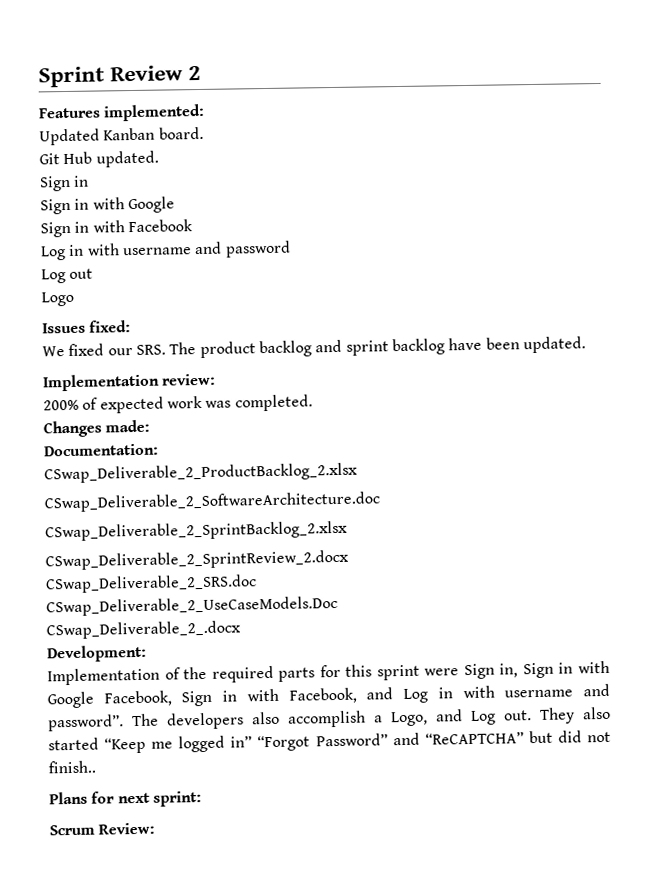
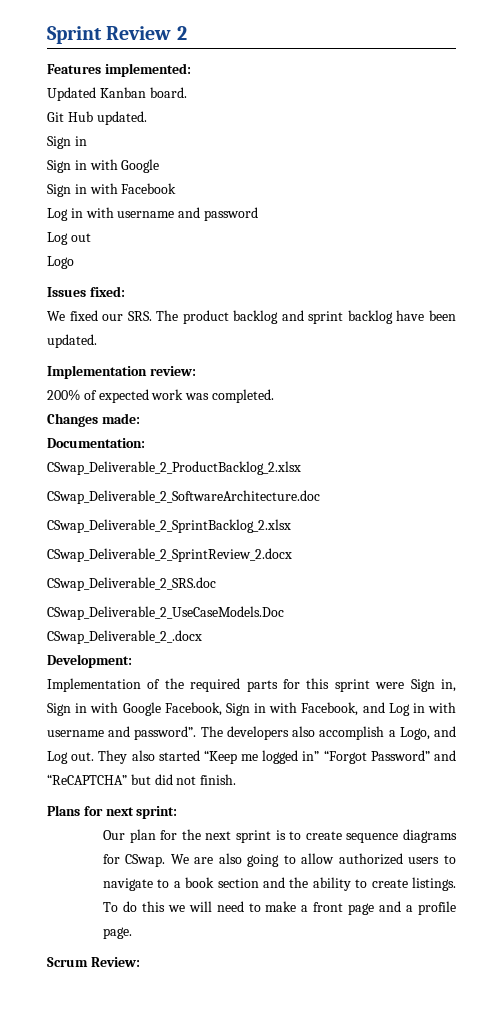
[48,760,96,774] finish.. -> [200,774,237,785] finish.
(202, 799) none -> [102,829,457,843] [102,853,457,867] [102,877,456,891] [102,901,456,915] [102,927,132,939] // Our plan for the next sprint is to create sequence diagrams for CSwap. We are also going to allow authorized users to navigate to a book section and the ability to create listings. To do this we will need to make a front page and a profile page.

